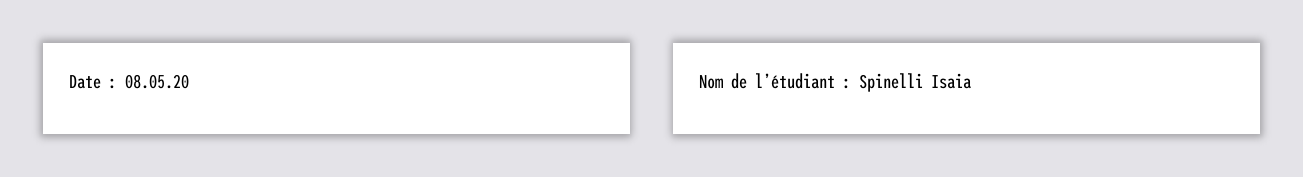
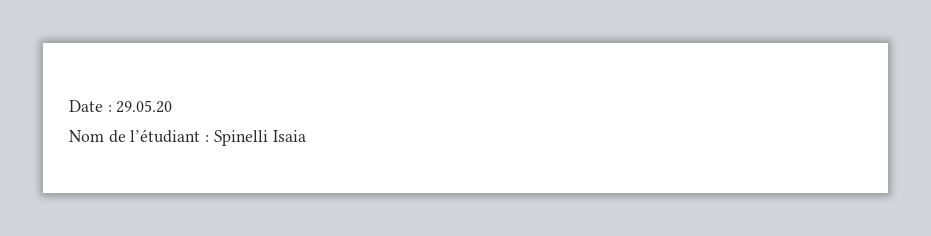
[125,74,189,89] 08.05.20 -> [116,100,173,113] 29.05.20

